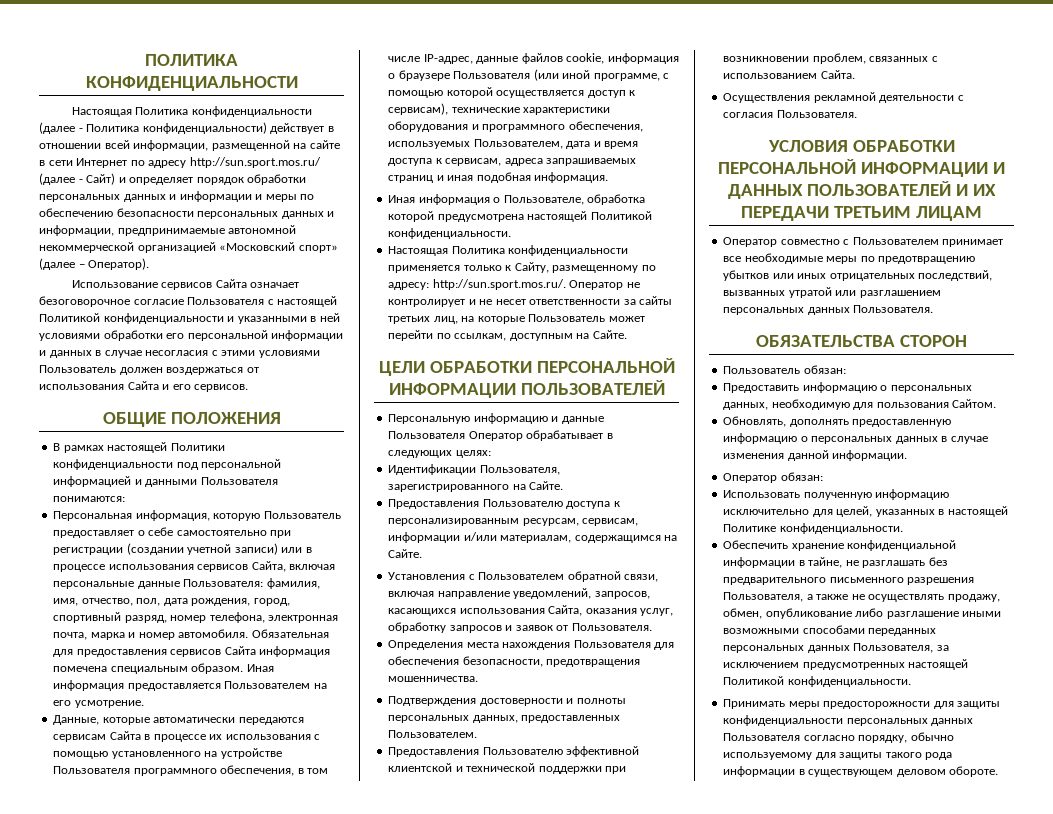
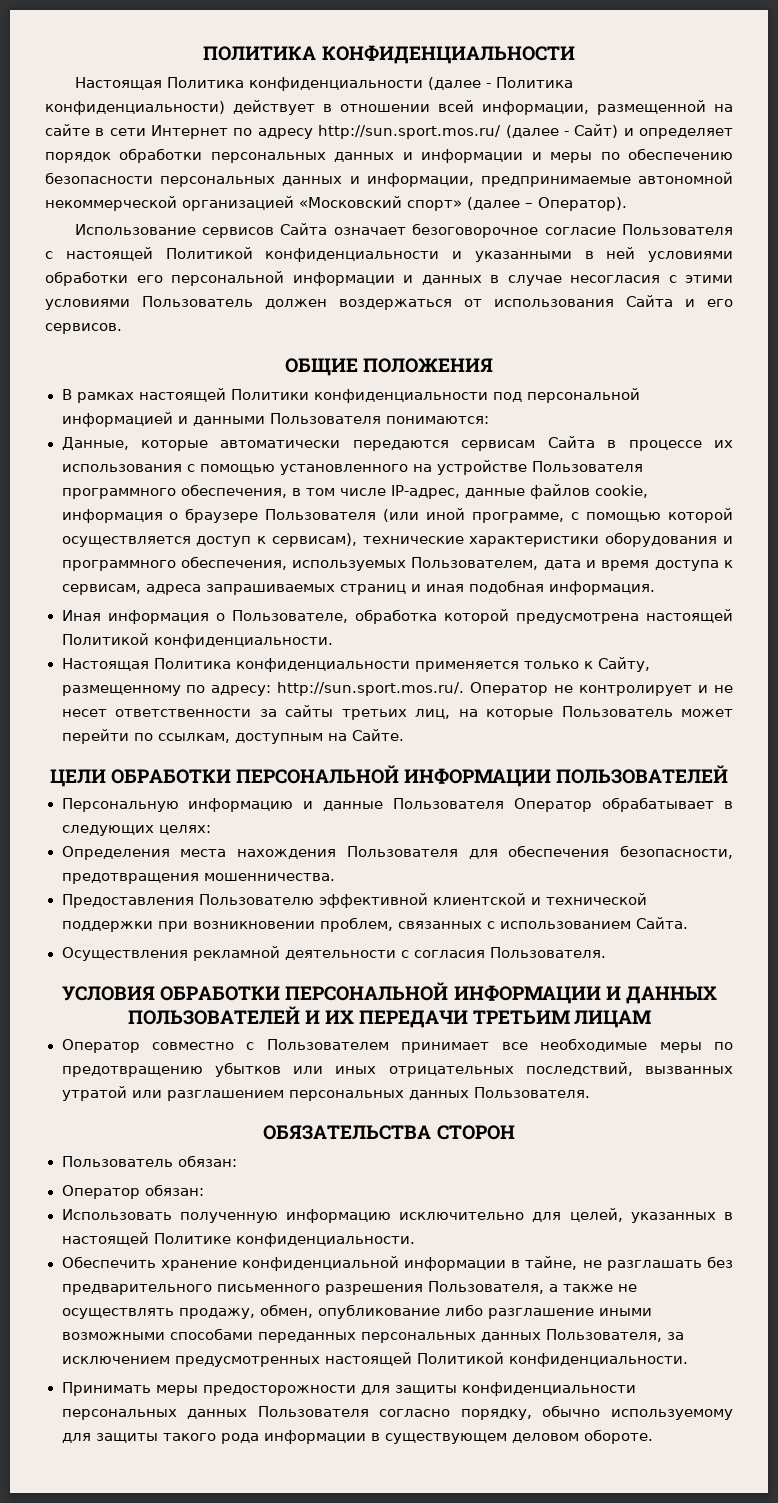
[53,510,341,521] [53,527,292,538] [53,543,312,555] [53,561,336,572] [53,578,320,589] [53,598,290,606] [53,612,339,623] [53,629,329,640] [53,646,331,657] [53,663,274,674] [53,680,327,691] [53,700,144,708] // Персональная информация, которую Пользователь предоставляет о себе самостоятельно при регистрации (создании учетной записи) или в процессе использования сервисов Сайта, включая персональные данные Пользователя: фамилия, имя, отчество, пол, дата рождения, город, спортивный разряд, номер телефона, электронная почта, марка и номер автомобиля. Обязательная для предоставления сервисов Сайта информация помечена специальным образом. Иная информация предоставляется Пользователем на его усмотрение. -> (489, 420) none
[388,464,560,475] [388,481,564,492] [388,499,620,509] [388,518,639,526] [388,532,678,543] [388,549,423,558] [388,571,659,582] [388,588,650,599] [388,605,674,616] [388,622,652,633] // Идентификации Пользователя, зарегистрированного на Сайте. // Предоставления Пользователю доступа к персонализированным ресурсам, сервисам, информации и/или материалам, содержащимся на Сайте. // Установления с Пользователем обратной связи, включая направление уведомлений, запросов, касающихся использования Сайта, оказания услуг, обработку запросов и заявок от Пользователя. -> (211, 830) none
[388,696,626,706] [388,715,621,723] [388,730,478,738] // Подтверждения достоверности и полноты персональных данных, предоставленных Пользователем. -> (335, 877) none
[723,382,972,393] [723,399,997,410] [723,416,952,427] [723,433,988,444] [723,450,908,461] // Предоставить информацию о персональных данных, необходимую для пользования Сайтом. // Обновлять, дополнять предоставленную информацию о персональных данных в случае изменения данной информации. -> (237, 1161) none

